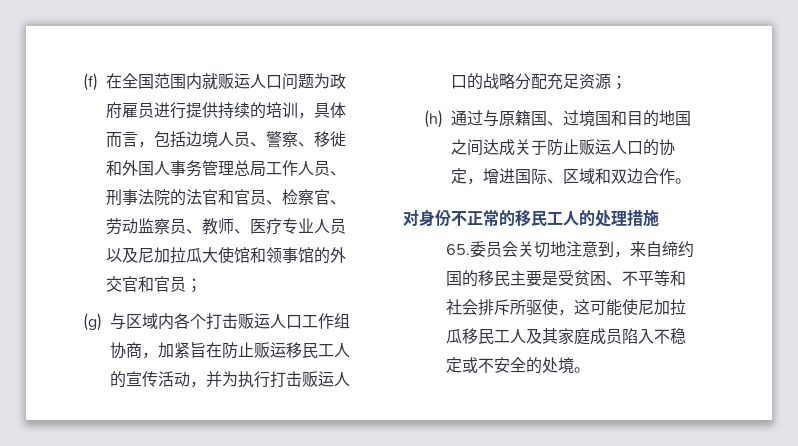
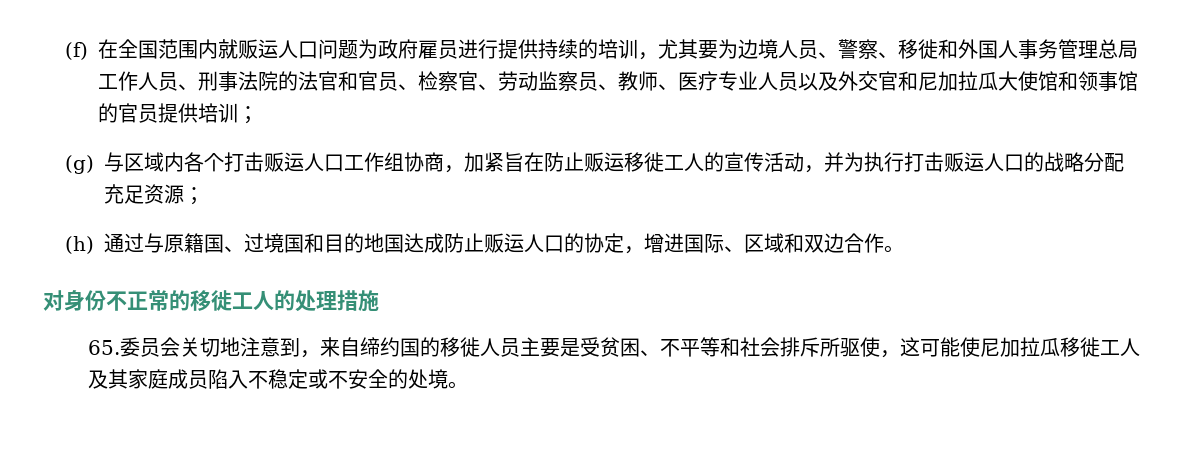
[314,102,347,118] [106,131,187,148] 具体而言，包括 -> [658,39,739,59] 尤其要为
(139, 255) none -> [838,71,919,91] 外交官和
[330,247,347,263] [106,276,187,292] 外交官和官员 -> [118,103,239,123] 官员提供培训
[302,343,319,359] 民 -> [644,152,665,172] 徙
[451,139,548,156] 之间达成关于 -> [404,233,445,253] 达成
[531,211,547,226] 民 -> [211,290,232,311] 徙
[493,271,510,287] 民 -> [459,337,520,357] 徙人员
[477,329,494,345] 民 -> [1079,337,1100,357] 徙

